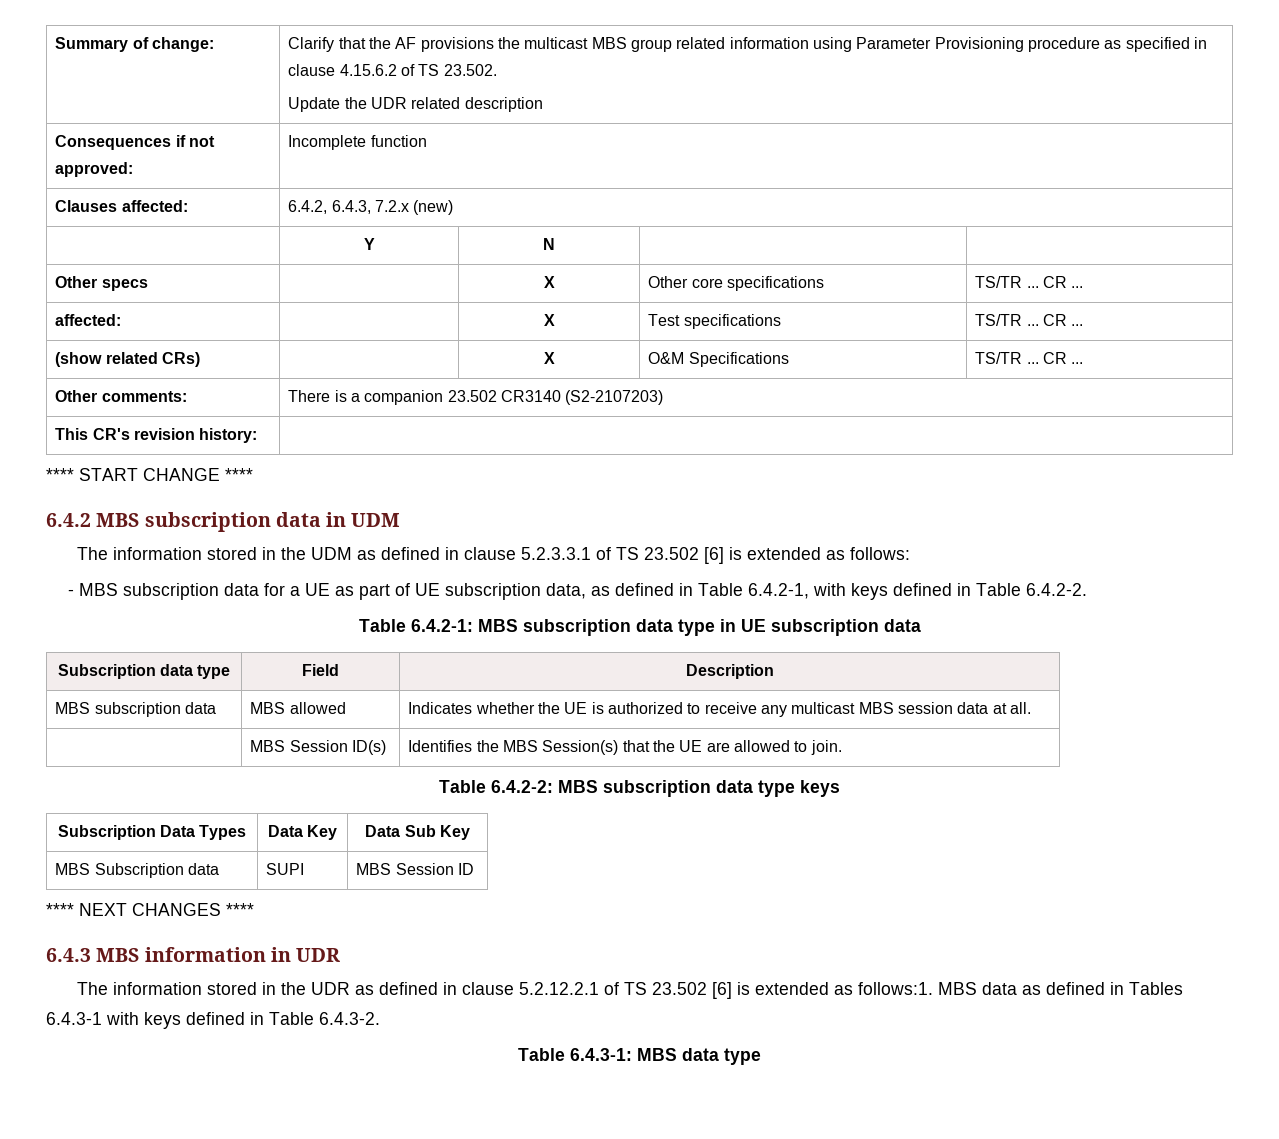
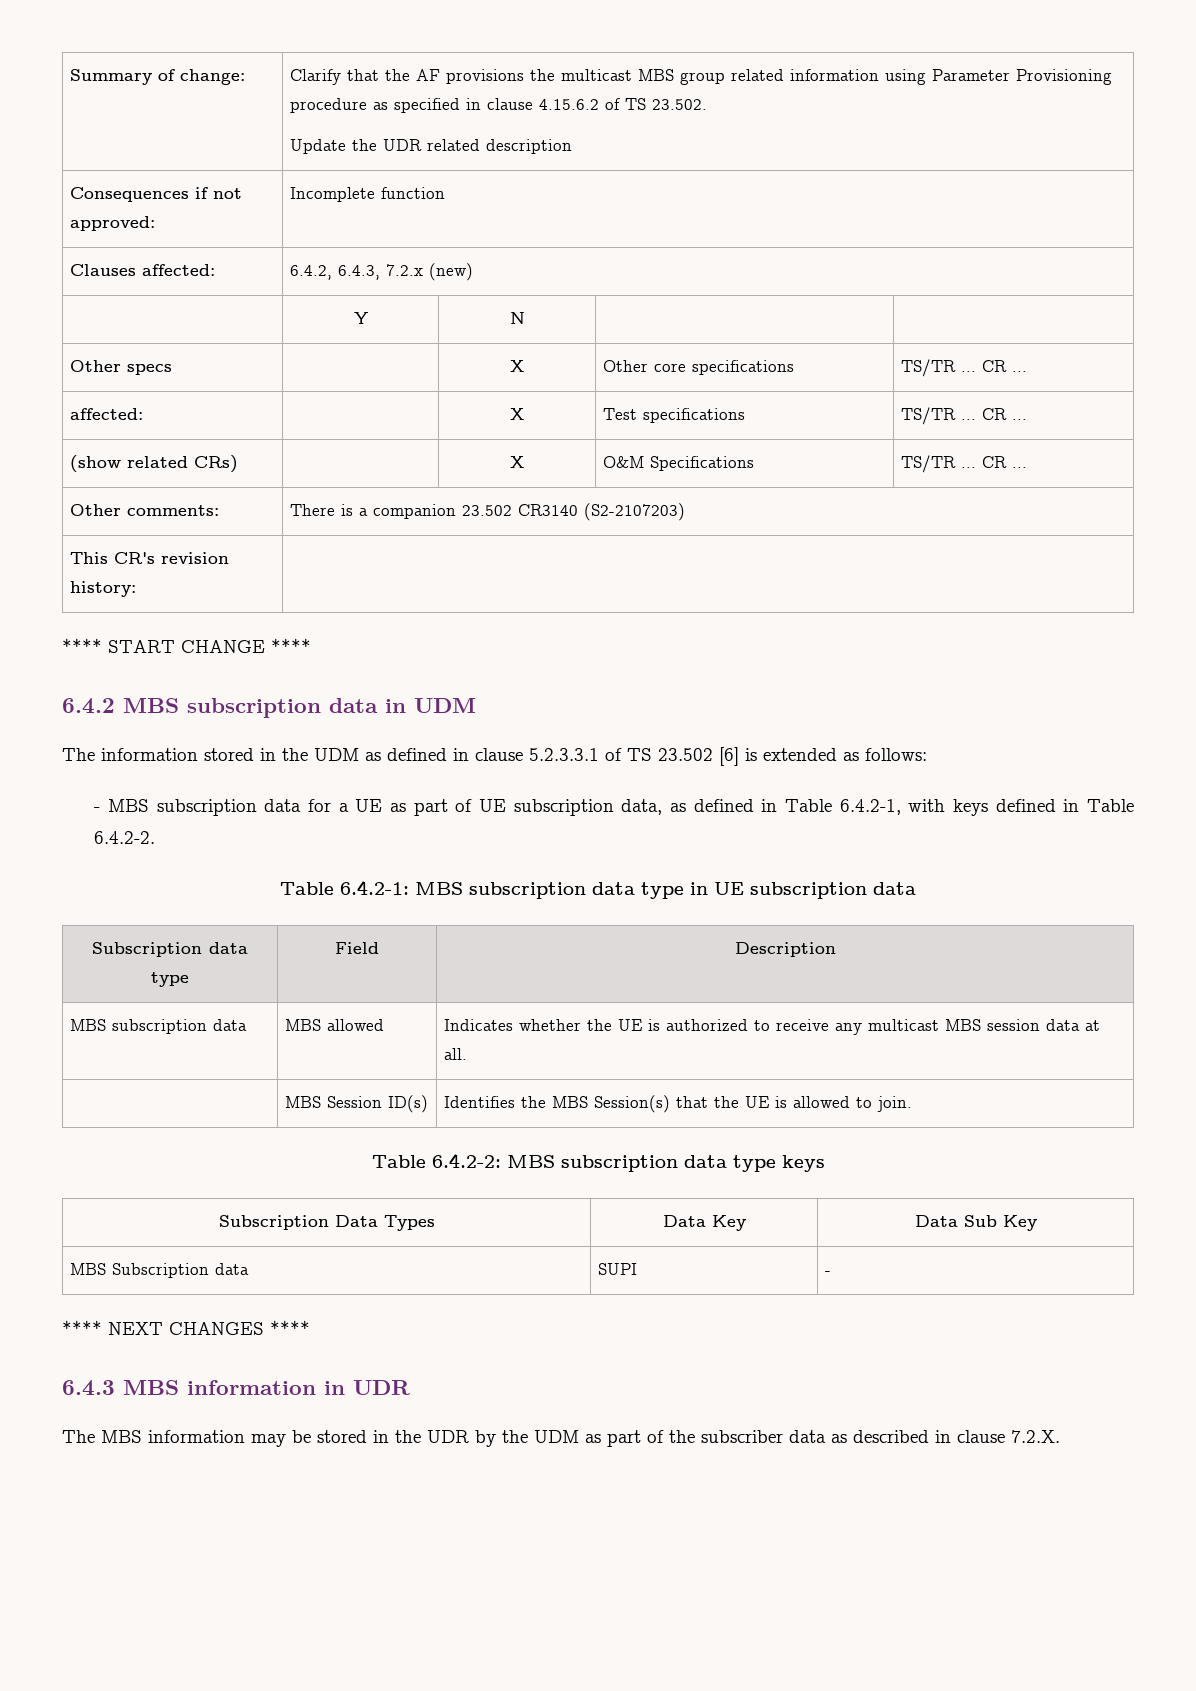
[706,742,730,752] are -> [774,1096,787,1108] is
[356,863,475,875] MBS Session ID -> [824,1271,831,1275] -
[112,982,1183,999] [46,1012,380,1029] [518,1048,761,1065] information stored in the UDR as defined in clause 5.2.12.2.1 of TS 23.502 [6] is extended as follows:1. MBS data as defined in Tables 6.4.3-1 with keys defined in Table 6.4.3-2. // Table 6.4.3-1: MBS data type -> [101,1430,1060,1447] MBS information may be stored in the UDR by the UDM as part of the subscriber data as described in clause 7.2.X.

